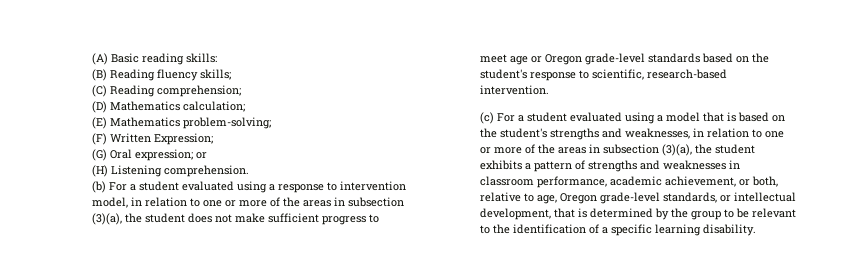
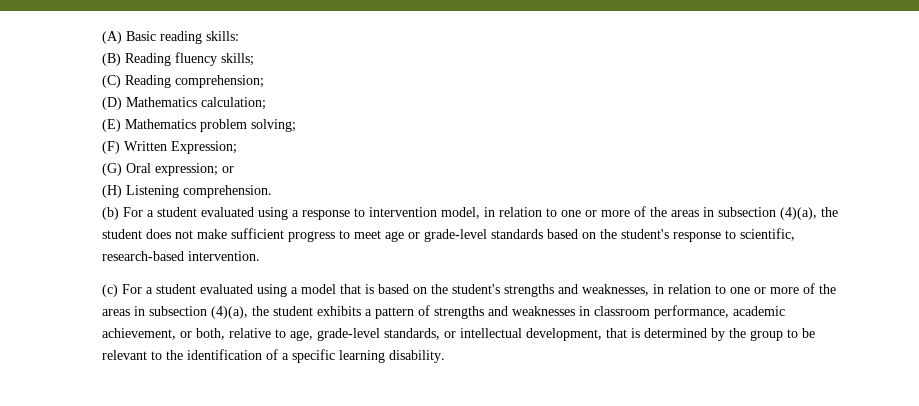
[183,117,272,129] problem-solving; -> [200,119,297,132] problem solving;
[92,213,123,225] (3)(a), -> [780,207,818,220] (4)(a),
[545,54,583,65] Oregon -> (421, 235) none
[662,144,693,156] (3)(a), -> [211,306,249,319] (4)(a),
[560,193,598,204] Oregon -> (314, 335) none

